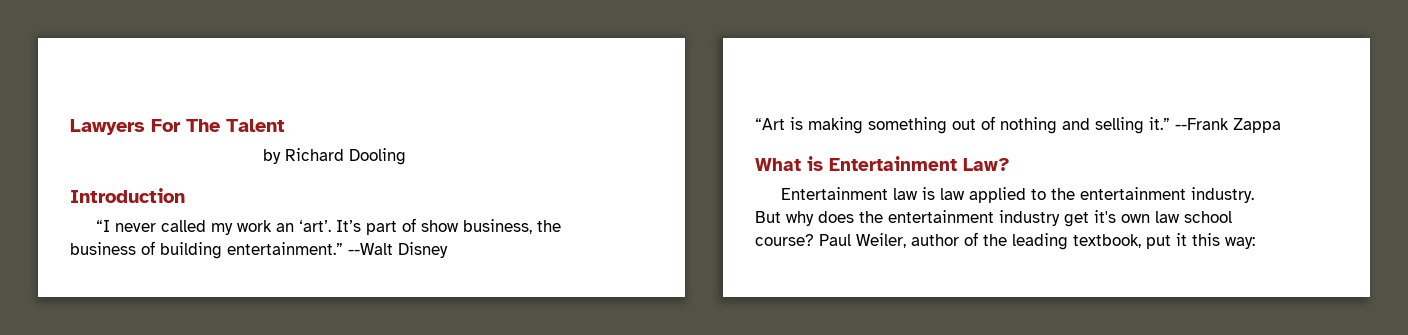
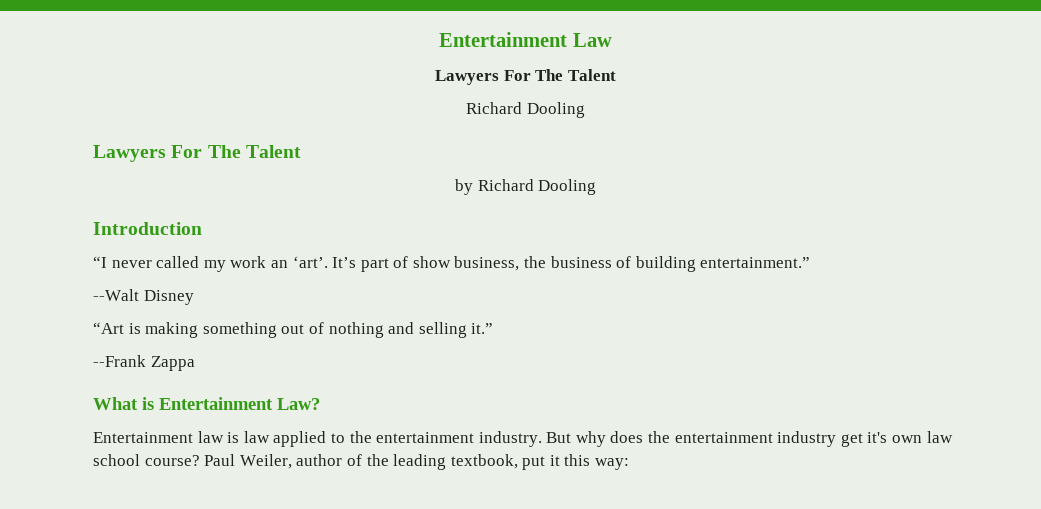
(70, 127) none -> [439,32,612,47] [435,69,616,85] [466,102,585,118] Entertainment Law // Lawyers For The Talent // Richard Dooling //
(343, 248) none -> (811, 262) //
(1170, 123) none -> (494, 328) //

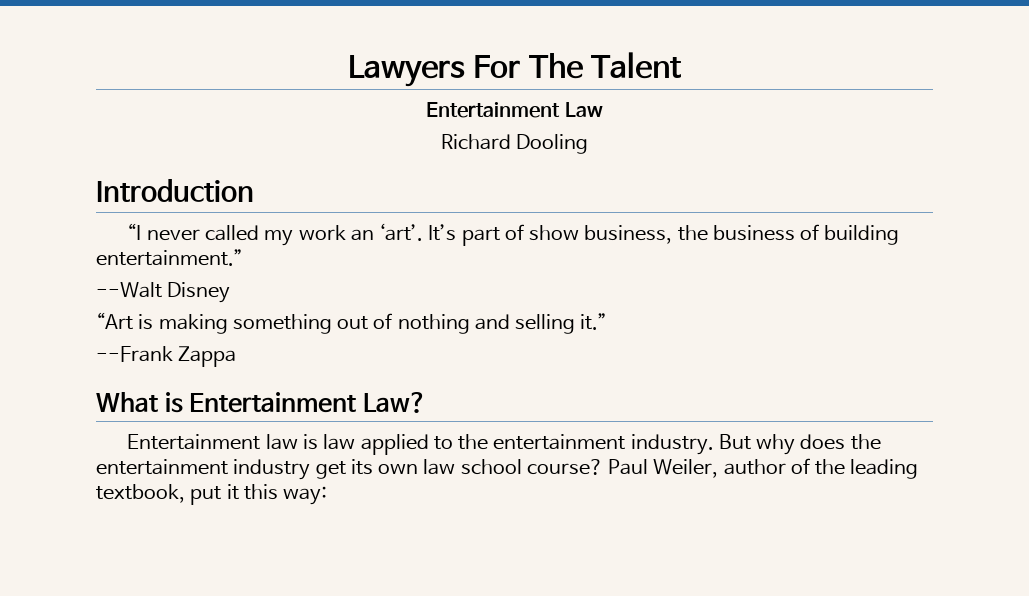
[439,32,612,47] [435,69,616,85] [466,102,585,118] [93,145,301,162] [454,179,473,195] Entertainment Law // Lawyers For The Talent // Richard Dooling // Lawyers For The Talent // by -> [348,52,681,87] [426,102,603,118] Lawyers For The Talent // Entertainment Law //
[867,432,888,443] it's -> [350,459,373,475] its

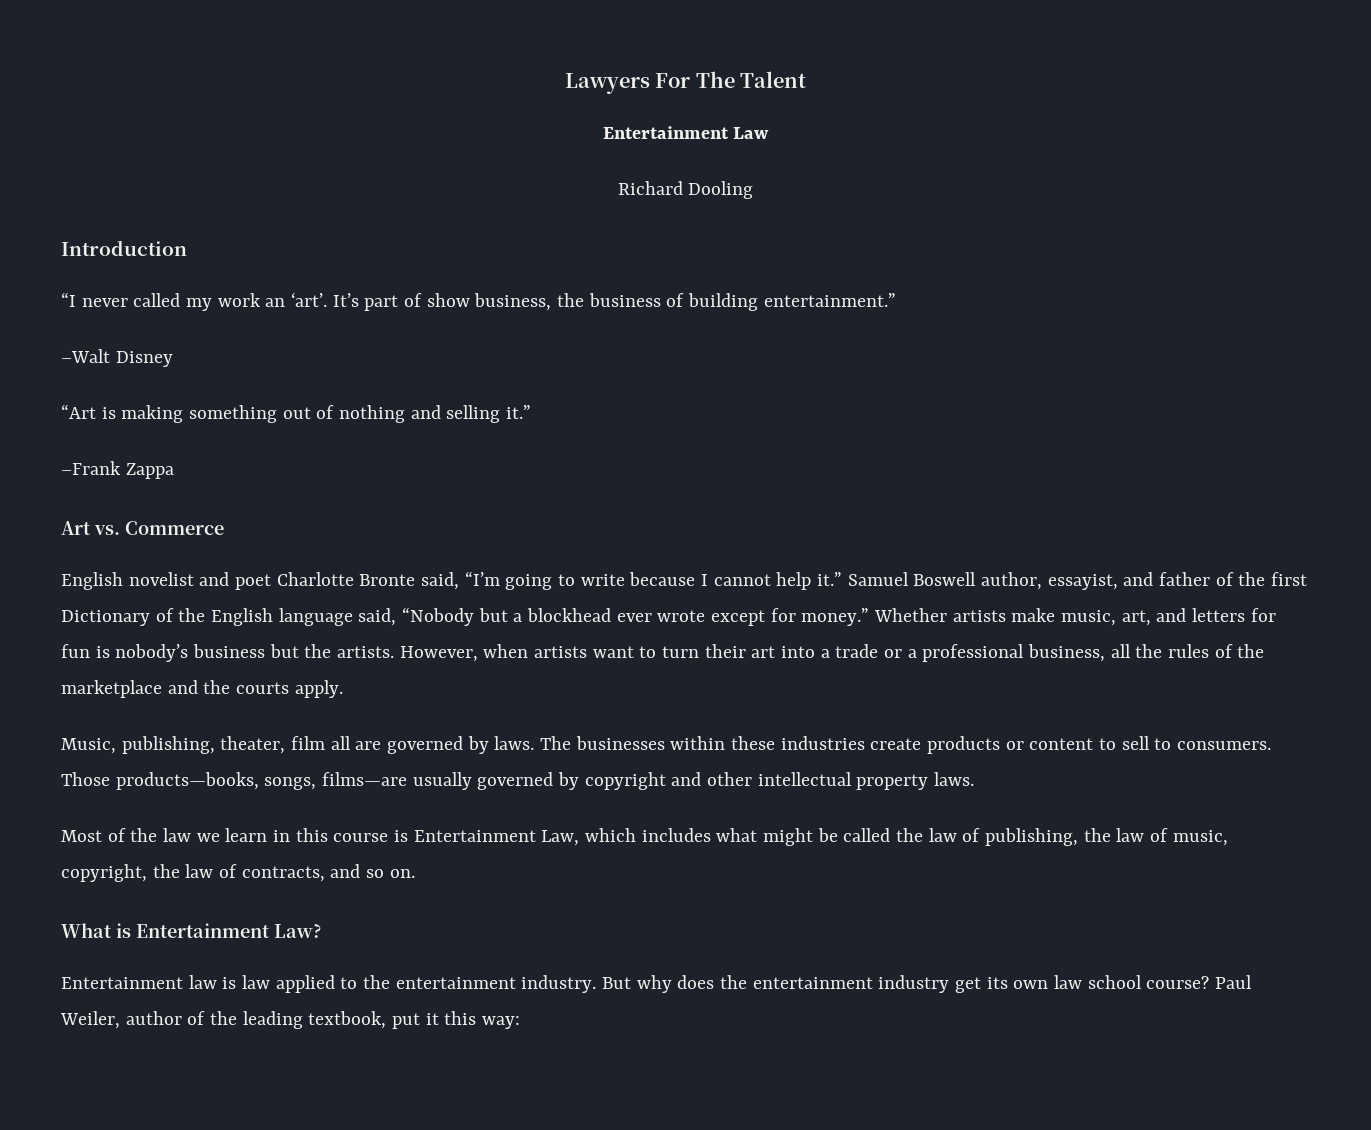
[96,282,162,298] --Walt -> [61,349,110,363] –Walt
[96,346,173,362] --Frank -> [61,461,121,475] –Frank
(237, 356) none -> [61,521,224,535] [61,571,1308,590] [61,607,1276,626] [61,644,1265,662] [61,680,343,698] [61,736,1272,754] [61,772,975,790] [61,828,1228,846] [61,864,415,882] // Art vs. Commerce // English novelist and poet Charlotte Bronte said, “I’m going to write because I cannot help it.” Samuel Boswell author, essayist, and father of the first Dictionary of the English language said, “Nobody but a blockhead ever wrote except for money.” Whether artists make music, art, and letters for fun is nobody’s business but the artists. However, when artists want to turn their art into a trade or a professional business, all the rules of the marketplace and the courts apply. // Music, publishing, theater, film all are governed by laws. The businesses within these industries create products or content to sell to consumers. Those products—books, songs, films—are usually governed by copyright and other intellectual property laws. // Most of the law we learn in this course is Entertainment Law, which includes what might be called the law of publishing, the law of music, copyright, the law of contracts, and so on.

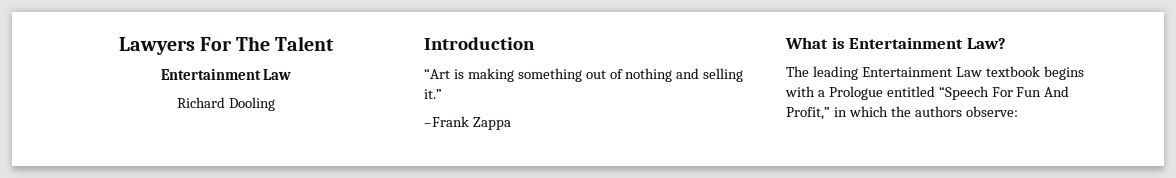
[61,292,896,311] [61,349,173,367] // “I never called my work an ‘art’. It’s part of show business, the business of building entertainment.” // –Walt Disney -> (535, 43) none
[61,521,224,535] [61,571,1308,590] [61,607,1276,626] [61,644,1265,662] [61,680,343,698] [61,736,1272,754] [61,772,975,790] [61,828,1228,846] [61,864,415,882] [61,923,322,938] [61,975,1253,993] [60,1011,521,1029] Art vs. Commerce // English novelist and poet Charlotte Bronte said, “I’m going to write because I cannot help it.” Samuel Boswell author, essayist, and father of the first Dictionary of the English language said, “Nobody but a blockhead ever wrote except for money.” Whether artists make music, art, and letters for fun is nobody’s business but the artists. However, when artists want to turn their art into a trade or a professional business, all the rules of the marketplace and the courts apply. // Music, publishing, theater, film all are governed by laws. The businesses within these industries create products or content to sell to consumers. Those products—books, songs, films—are usually governed by copyright and other intellectual property laws. // Most of the law we learn in this course is Entertainment Law, which includes what might be called the law of publishing, the law of music, copyright, the law of contracts, and so on. // What is Entertainment Law? // Entertainment law is law applied to the entertainment industry. But why does the entertainment industry get its own law school course? Paul Weiler, author of the leading textbook, put it this way: -> [785,37,1006,49] [786,66,1084,80] [785,86,1070,100] [786,106,1018,120] What is Entertainment Law? // The leading Entertainment Law textbook begins with a Prologue entitled “Speech For Fun And Profit,” in which the authors observe:

